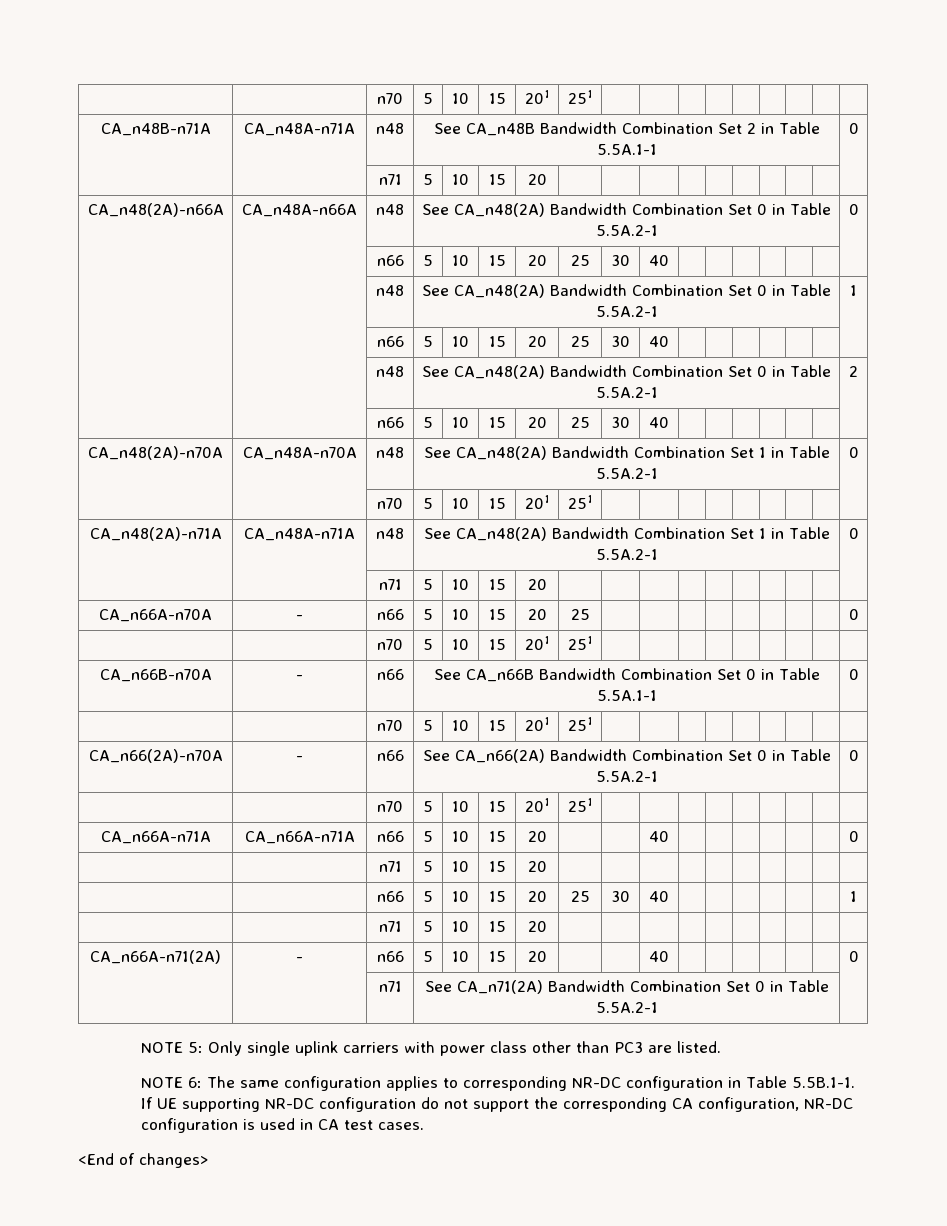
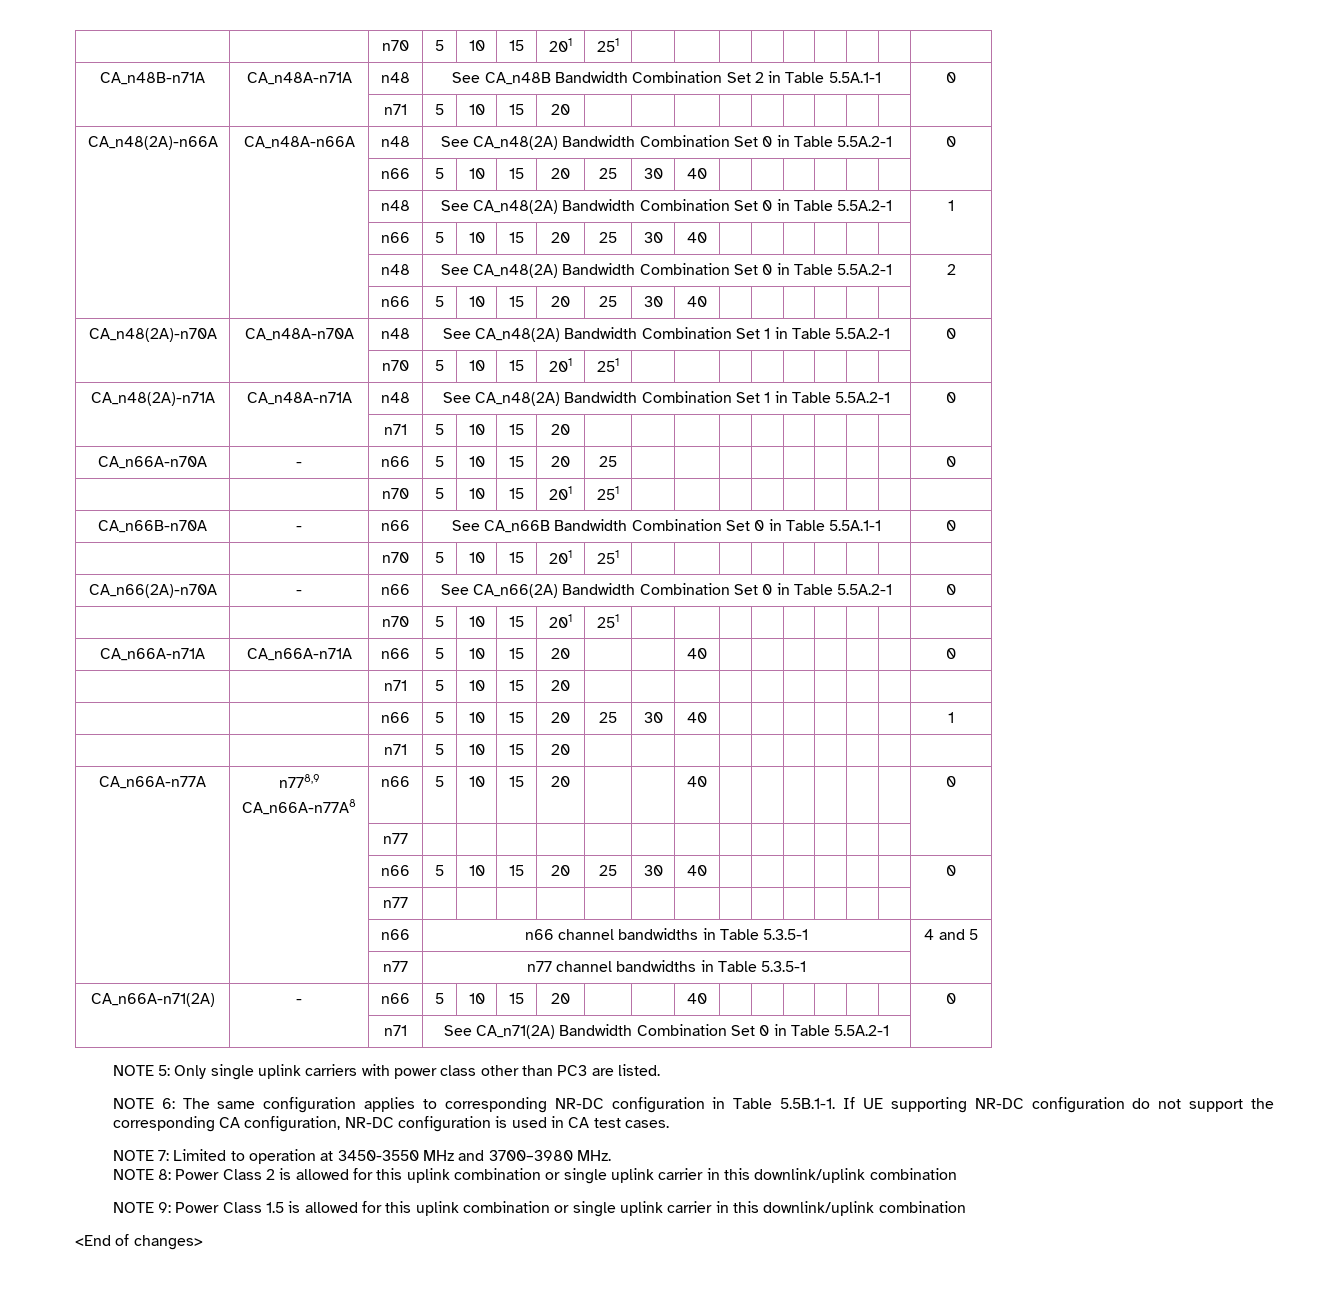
(547, 926) none -> [99,776,206,789] [278,774,320,788] [242,799,356,815] [381,776,410,787] [435,776,444,787] [468,776,485,787] [509,776,524,787] [551,776,570,787] [687,776,707,787] [946,776,956,787] [383,833,408,844] [381,865,410,876] [435,865,444,876] [468,865,485,876] [509,865,524,876] [551,865,570,876] [599,865,617,876] [643,865,663,876] [687,865,707,876] [946,865,956,876] [383,897,408,908] [381,929,410,940] [524,928,809,940] [924,929,978,940] [383,961,408,972] [526,960,807,972] // CA_n66A-n77A | n778,9 // CA_n66A-n77A8 | n66 | 5 | 10 | 15 | 20 | | | 40 | | | | | | | 0 // | | n77 | | | | | | | | | | | | | | // | | n66 | 5 | 10 | 15 | 20 | 25 | 30 | 40 | | | | | | | 0 // | | n77 | | | | | | | | | | | | | | // | | n66 | n66 channel bandwidths in Table 5.3.5-1 | 4 and 5 // | | n77 | n77 channel bandwidths in Table 5.3.5-1 |
(424, 1126) none -> [112,1149,612,1164] [112,1168,957,1184] [112,1201,966,1217] // NOTE 7: Limited to operation at 3450-3550 MHz and 3700–3980 MHz. // NOTE 8: Power Class 2 is allowed for this uplink combination or single uplink carrier in this downlink/uplink combination // NOTE 9: Power Class 1.5 is allowed for this uplink combination or single uplink carrier in this downlink/uplink combination

